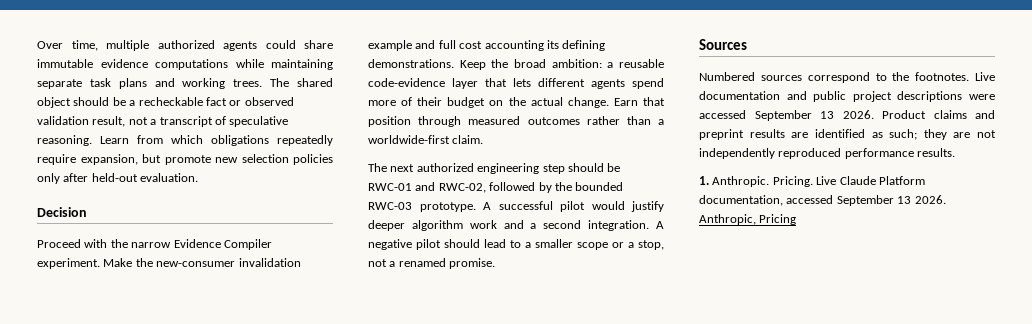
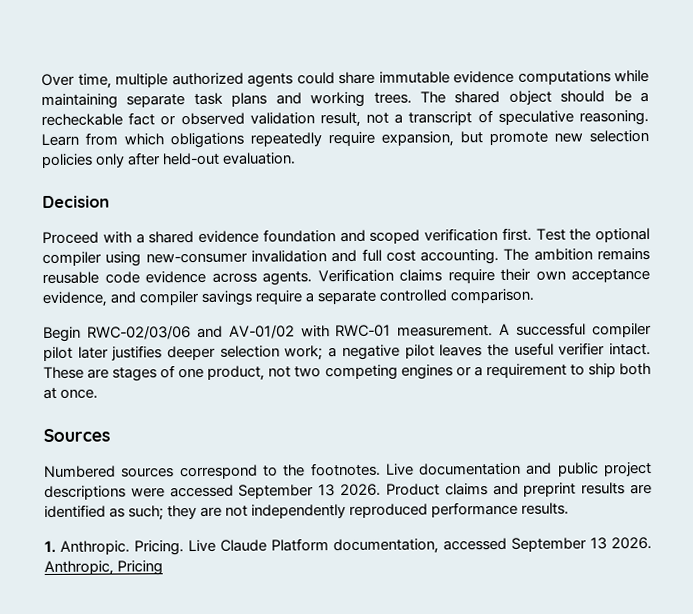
[110,239,272,250] [37,258,153,269] the narrow Evidence Compiler experiment. Make the -> [135,227,650,244] [42,251,142,267] a shared evidence foundation and scoped verification first. Test the optional compiler using
[368,40,412,51] example -> (327, 256) none
[484,40,606,51] [368,59,664,70] [368,78,664,89] [368,97,665,108] [368,116,664,127] [368,135,484,144] [368,163,621,174] [368,182,624,193] [368,201,664,212] [368,220,664,231] [368,239,664,250] [368,258,496,269] accounting its defining demonstrations. Keep the broad ambition: a reusable code-evidence layer that lets different agents spend more of their budget on the actual change. Earn that position through measured outcomes rather than a worldwide-first claim. // The next authorized engineering step should be RWC-01 and RWC-02, followed by the bounded RWC-03 prototype. A successful pilot would justify deeper algorithm work and a second integration. A negative pilot should lead to a smaller scope or a stop, not a renamed promise. -> [420,247,650,265] [42,268,650,286] [42,288,535,308] [43,322,653,343] [43,342,651,362] [43,362,652,382] [43,387,99,400] accounting. The ambition remains reusable code evidence across agents. Verification claims require their own acceptance evidence, and compiler savings require a separate controlled comparison. // Begin RWC-02/03/06 and AV-01/02 with RWC-01 measurement. A successful compiler pilot later justifies deeper selection work; a negative pilot leaves the useful verifier intact. These are stages of one product, not two competing engines or a requirement to ship both at once.

